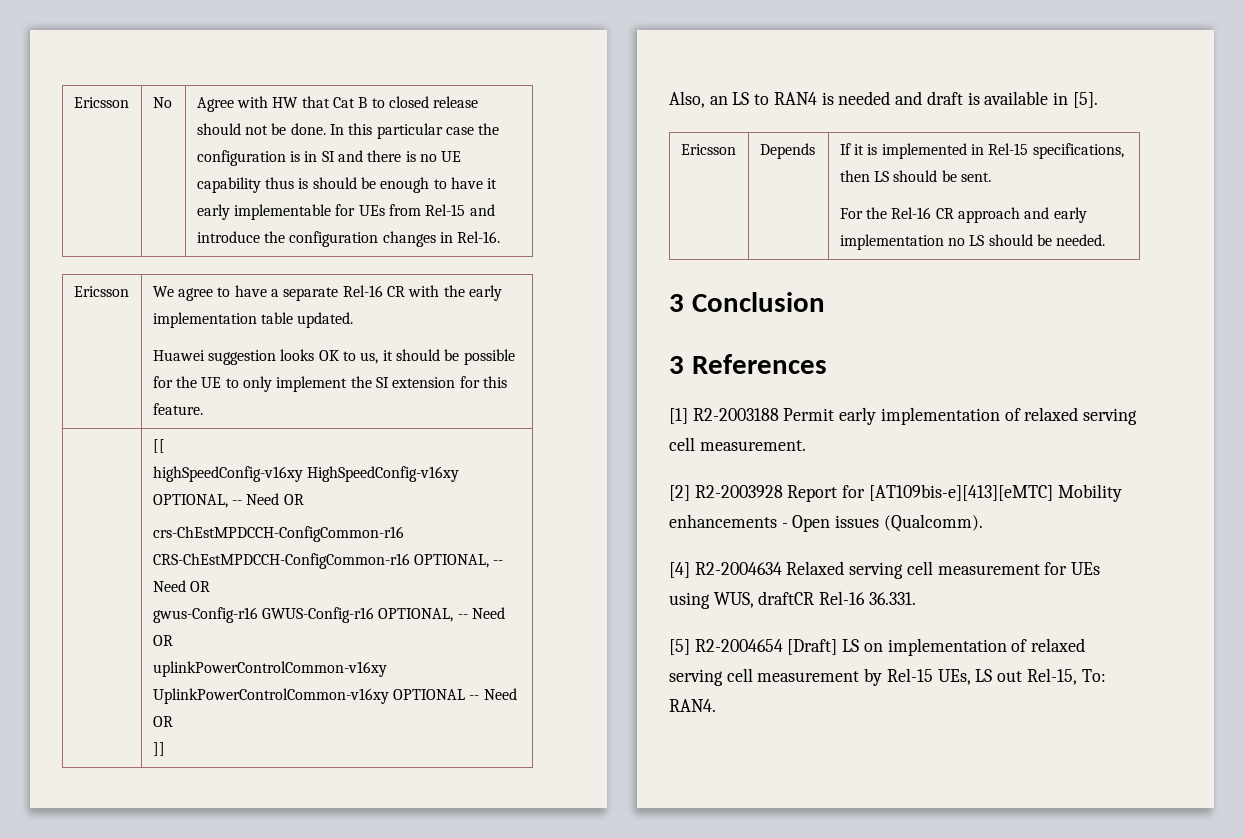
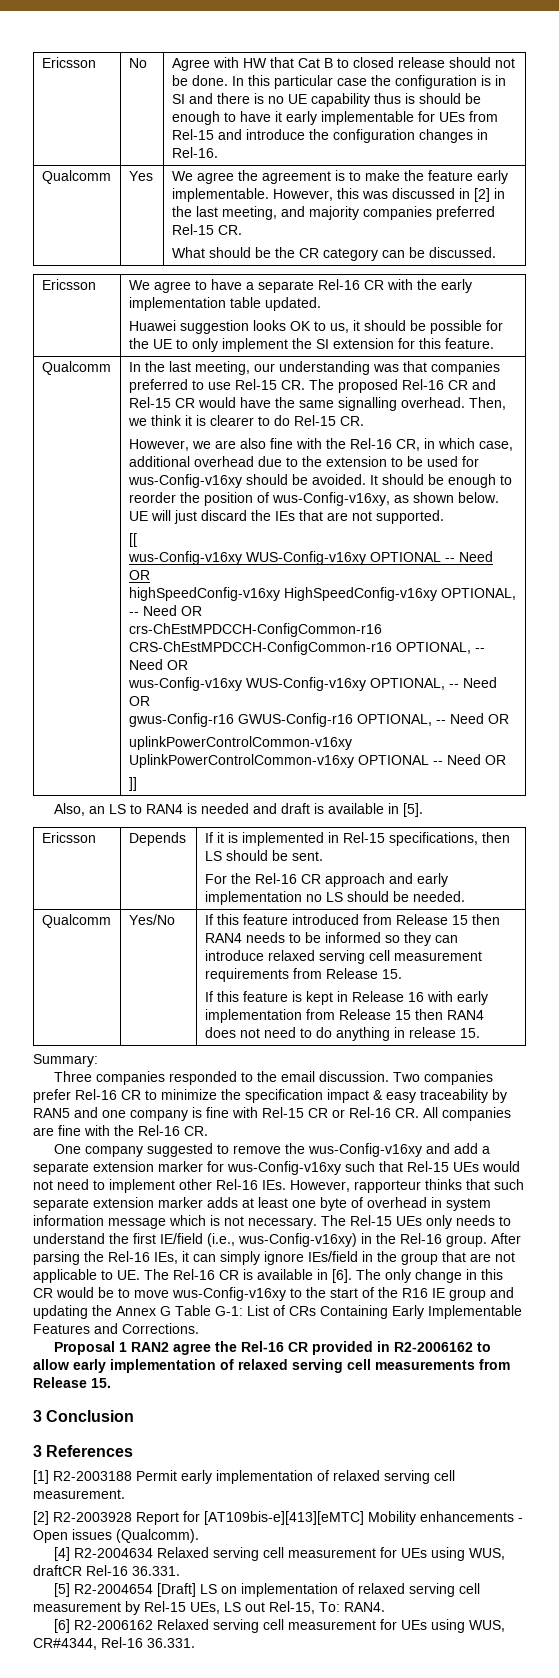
(501, 237) none -> [41,170,111,184] [128,171,153,181] [171,170,508,184] [171,188,505,202] [171,206,495,220] [171,224,242,235] [171,247,496,261] // Qualcomm | Yes | We agree the agreement is to make the feature early implementable. However, this was discussed in [2] in the last meeting, and majority companies preferred Rel-15 CR. // What should be the CR category can be discussed.
[152,439,165,453] | [[ -> [41,361,111,375] [128,361,500,375] [128,379,496,393] [128,397,506,411] [127,415,364,426] [128,438,513,451] [128,456,479,467] [127,474,512,488] [128,492,499,506] [128,510,444,524] [128,533,137,547] [127,551,493,565] [128,570,150,580] Qualcomm | In the last meeting, our understanding was that companies preferred to use Rel-15 CR. The proposed Rel-16 CR and Rel-15 CR would have the same signalling overhead. Then, we think it is clearer to do Rel-15 CR. // However, we are also fine with the Rel-16 CR, in which case, additional overhead due to the extension to be used for wus-Config-v16xy should be avoided. It should be enough to reorder the position of wus-Config-v16xy, as shown below. UE will just discard the IEs that are not supported. // [[ // wus-Config-v16xy WUS-Config-v16xy OPTIONAL -- Need OR
(211, 586) none -> [127,677,497,691] [128,696,150,706] // wus-Config-v16xy WUS-Config-v16xy OPTIONAL, -- Need OR
(1106, 240) none -> [41,914,111,928] [128,914,175,925] [204,914,500,925] [204,932,458,946] [204,950,482,964] [204,968,402,982] [204,991,488,1005] [204,1009,484,1023] [204,1027,480,1041] [33,1054,98,1067] [53,1071,493,1085] [33,1089,507,1103] [33,1107,511,1121] [33,1125,208,1136] [53,1143,490,1157] [33,1161,520,1175] [33,1179,524,1193] [33,1197,491,1211] [33,1215,511,1229] [33,1233,521,1247] [33,1251,515,1265] [33,1269,503,1283] [33,1287,514,1301] [33,1305,522,1319] [33,1323,199,1334] [53,1341,491,1355] [33,1359,510,1373] [33,1377,111,1388] // Qualcomm | Yes/No | If this feature introduced from Release 15 then RAN4 needs to be informed so they can introduce relaxed serving cell measurement requirements from Release 15. // If this feature is kept in Release 16 with early implementation from Release 15 then RAN4 does not need to do anything in release 15. // Summary: // Three companies responded to the email discussion. Two companies prefer Rel-16 CR to minimize the specification impact & easy traceability by RAN5 and one company is fine with Rel-15 CR or Rel-16 CR. All companies are fine with the Rel-16 CR. // One company suggested to remove the wus-Config-v16xy and add a separate extension marker for wus-Config-v16xy such that Rel-15 UEs would not need to implement other Rel-16 IEs. However, rapporteur thinks that such separate extension marker adds at least one byte of overhead in system information message which is not necessary. The Rel-15 UEs only needs to understand the first IE/field (i.e., wus-Config-v16xy) in the Rel-16 group. After parsing the Rel-16 IEs, it can simply ignore IEs/field in the group that are not applicable to UE. The Rel-16 CR is available in [6]. The only change in this CR would be to move wus-Config-v16xy to the start of the R16 IE group and updating the Annex G Table G-1: List of CRs Containing Early Implementable Features and Corrections. // Proposal 1 RAN2 agree the Rel-16 CR provided in R2-2006162 to allow early implementation of relaxed serving cell measurements from Release 15.
(716, 705) none -> [53,1619,505,1633] [33,1637,195,1650] // [6] R2-2006162 Relaxed serving cell measurement for UEs using WUS, CR#4344, Rel-16 36.331.

